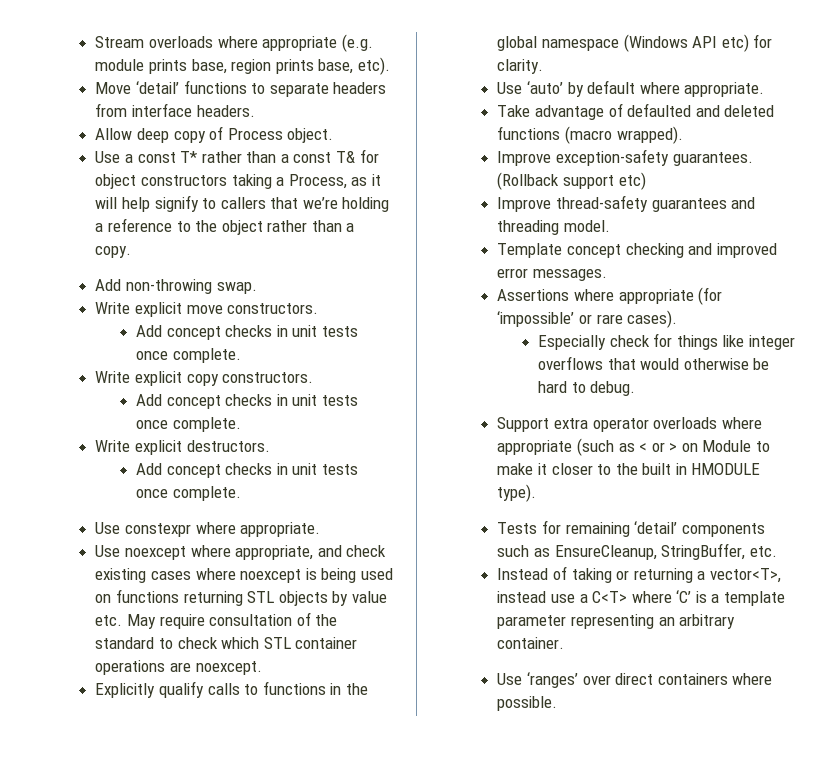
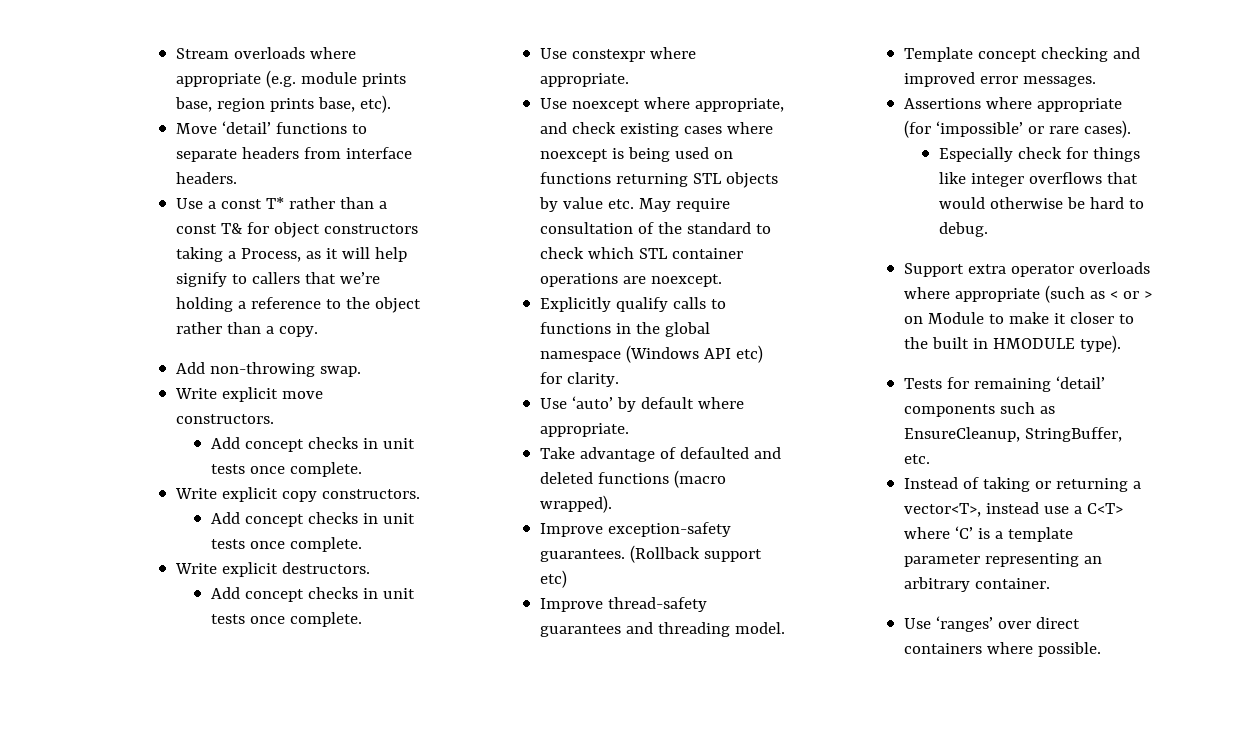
[95,126,334,143] // Allow deep copy of Process object. -> (237, 178) none

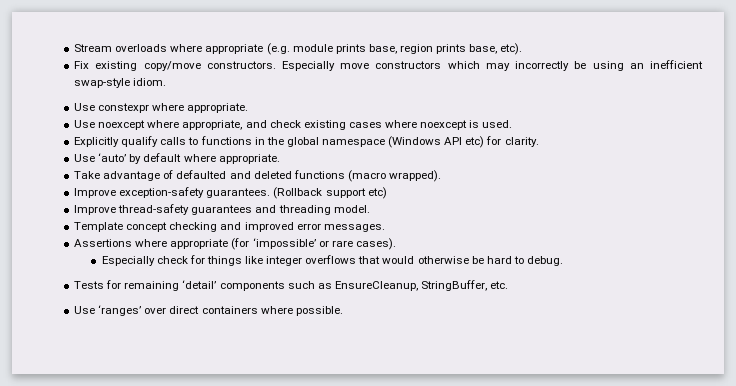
[175,121,367,134] [175,147,412,162] [175,172,237,184] [175,197,387,209] [175,222,418,238] [175,247,407,262] [175,272,380,287] [175,297,421,313] [175,322,318,337] [175,362,361,377] [174,387,323,402] [175,414,274,424] [210,437,415,452] [210,462,362,477] [174,487,420,502] [210,512,415,527] [210,537,362,552] [174,562,370,577] [210,587,415,602] [210,612,362,627] Move ‘detail’ functions to separate headers from interface headers. // Use a const T* rather than a const T& for object constructors taking a Process, as it will help signify to callers that we’re holding a reference to the object rather than a copy. // Add non-throwing swap. // Write explicit move constructors. // Add concept checks in unit tests once complete. // Write explicit copy constructors. // Add concept checks in unit tests once complete. // Write explicit destructors. // Add concept checks in unit tests once complete. -> [74,60,703,71] [74,78,167,88] Fix existing copy/move constructors. Especially move constructors which may incorrectly be using an inefficient swap-style idiom.
[627,147,733,162] [539,172,778,188] [538,197,730,212] [539,222,771,234] [539,247,743,259] [539,273,722,287] being used on functions returning STL objects by value etc. May require consultation of the standard to check which STL container operations are noexcept. -> [482,120,513,128] used.
[903,262,1150,277] [903,285,1152,303] [903,312,1134,324] [903,335,1121,353] // Support extra operator overloads where appropriate (such as < or > on Module to make it closer to the built in HMODULE type). -> (563, 261) none
[903,477,1141,492] [903,502,1123,517] [903,526,1073,542] [903,553,1102,567] [903,577,1050,592] // Instead of taking or returning a vector<T>, instead use a C<T> where ‘C’ is a template parameter representing an arbitrary container. -> (509, 285) none

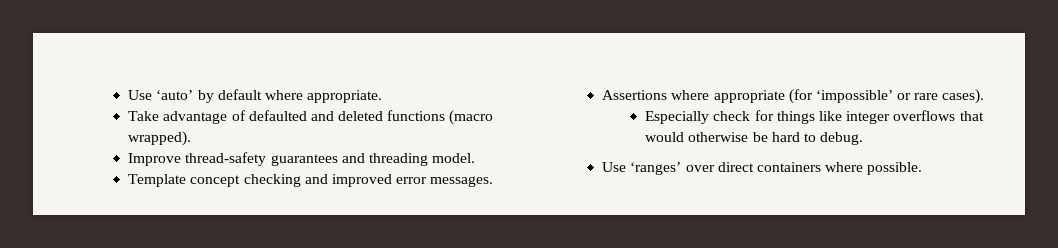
[74,43,523,55] [74,60,703,71] [74,78,167,88] [74,103,249,113] [74,120,513,130] [74,136,539,148] Stream overloads where appropriate (e.g. module prints base, region prints base, etc). // Fix existing copy/move constructors. Especially move constructors which may incorrectly be using an inefficient swap-style idiom. // Use constexpr where appropriate. // Use noexcept where appropriate, and check existing cases where noexcept is used. // Explicitly qualify calls to functions in the global namespace (Windows API etc) for clarity. // -> (128, 95) none
[74,187,387,199] // Improve exception-safety guarantees. (Rollback support etc) -> (192, 138) none
[74,280,509,291] // Tests for remaining ‘detail’ components such as EnsureCleanup, StringBuffer, etc. -> (864, 138) none

